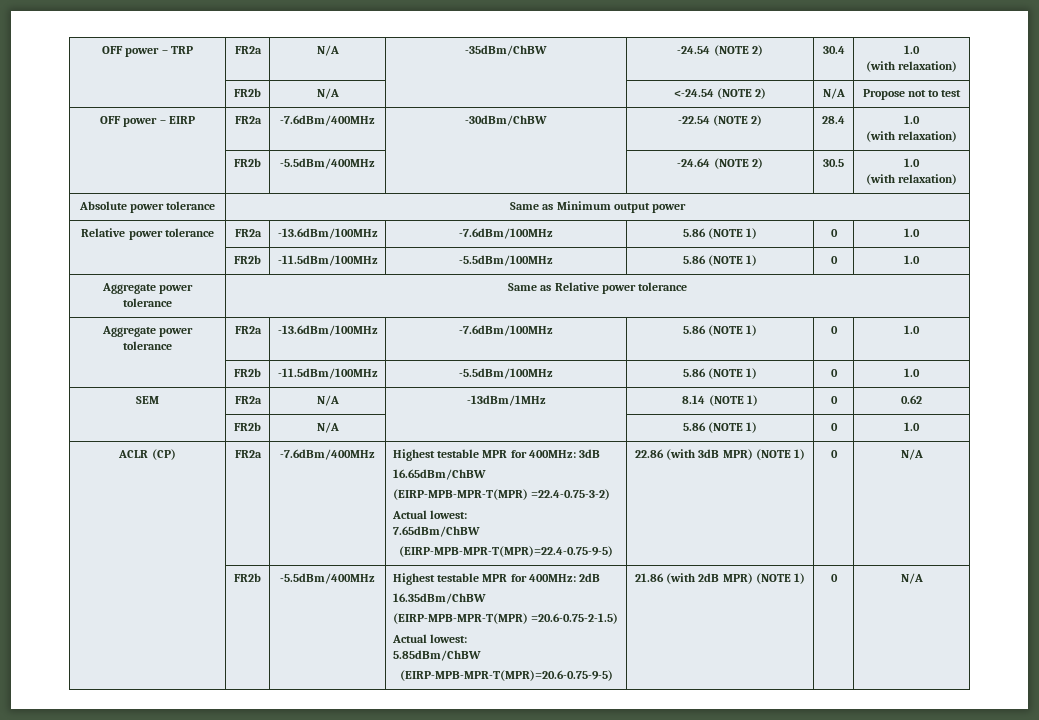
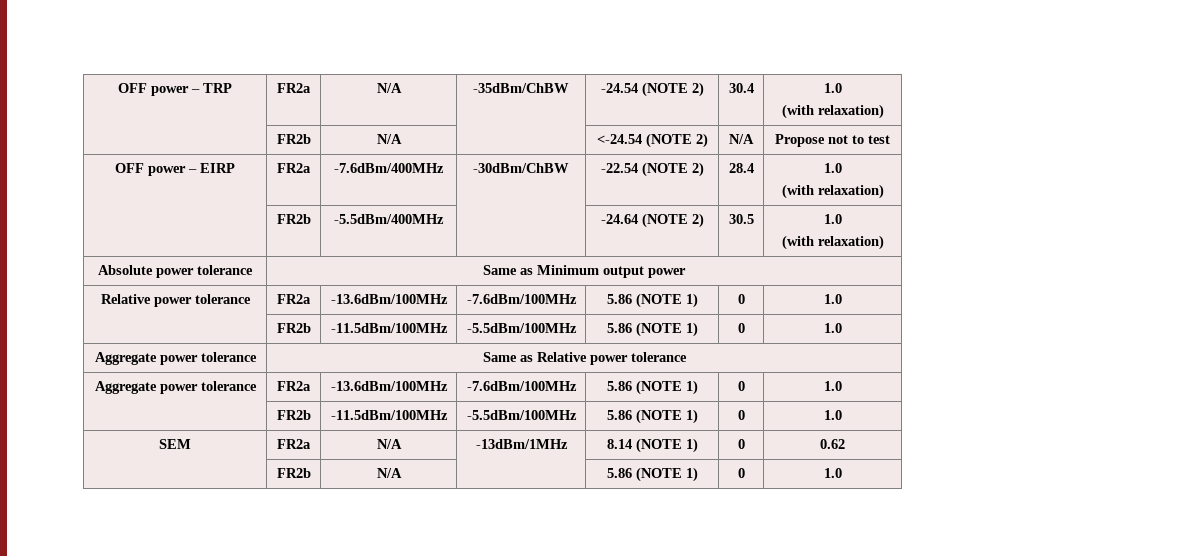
[118,449,176,460] [234,450,262,458] [280,449,375,460] [392,449,601,461] [392,469,486,480] [392,489,611,500] [391,510,468,519] [392,526,480,537] [399,546,613,557] [634,449,806,460] [830,450,838,458] [900,449,923,460] [234,573,261,582] [280,573,375,584] [392,573,601,585] [392,593,486,604] [392,613,619,624] [391,634,468,643] [392,650,481,661] [399,670,613,681] [634,573,806,584] [830,574,838,582] [900,573,923,584] // ACLR (CP) | FR2a | -7.6dBm/400MHz | Highest testable MPR for 400MHz: 3dB // 16.65dBm/ChBW // (EIRP-MPB-MPR-T(MPR) =22.4-0.75-3-2) // Actual lowest: // 7.65dBm/ChBW // (EIRP-MPB-MPR-T(MPR)=22.4-0.75-9-5) | 22.86 (with 3dB MPR) (NOTE 1) | 0 | N/A // | FR2b | -5.5dBm/400MHz | Highest testable MPR for 400MHz: 2dB // 16.35dBm/ChBW // (EIRP-MPB-MPR-T(MPR) =20.6-0.75-2-1.5) // Actual lowest: // 5.85dBm/ChBW // (EIRP-MPB-MPR-T(MPR)=20.6-0.75-9-5) | 21.86 (with 2dB MPR) (NOTE 1) | 0 | N/A -> (842, 473) none

